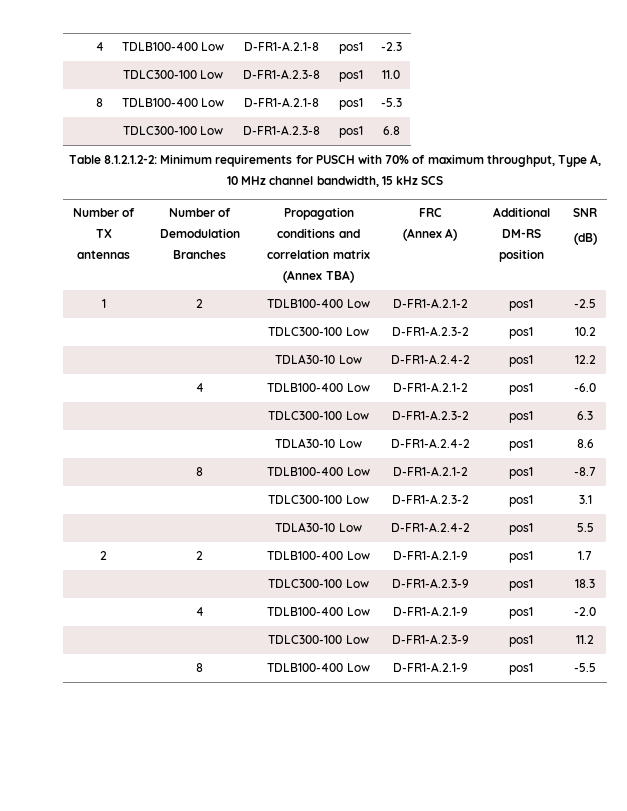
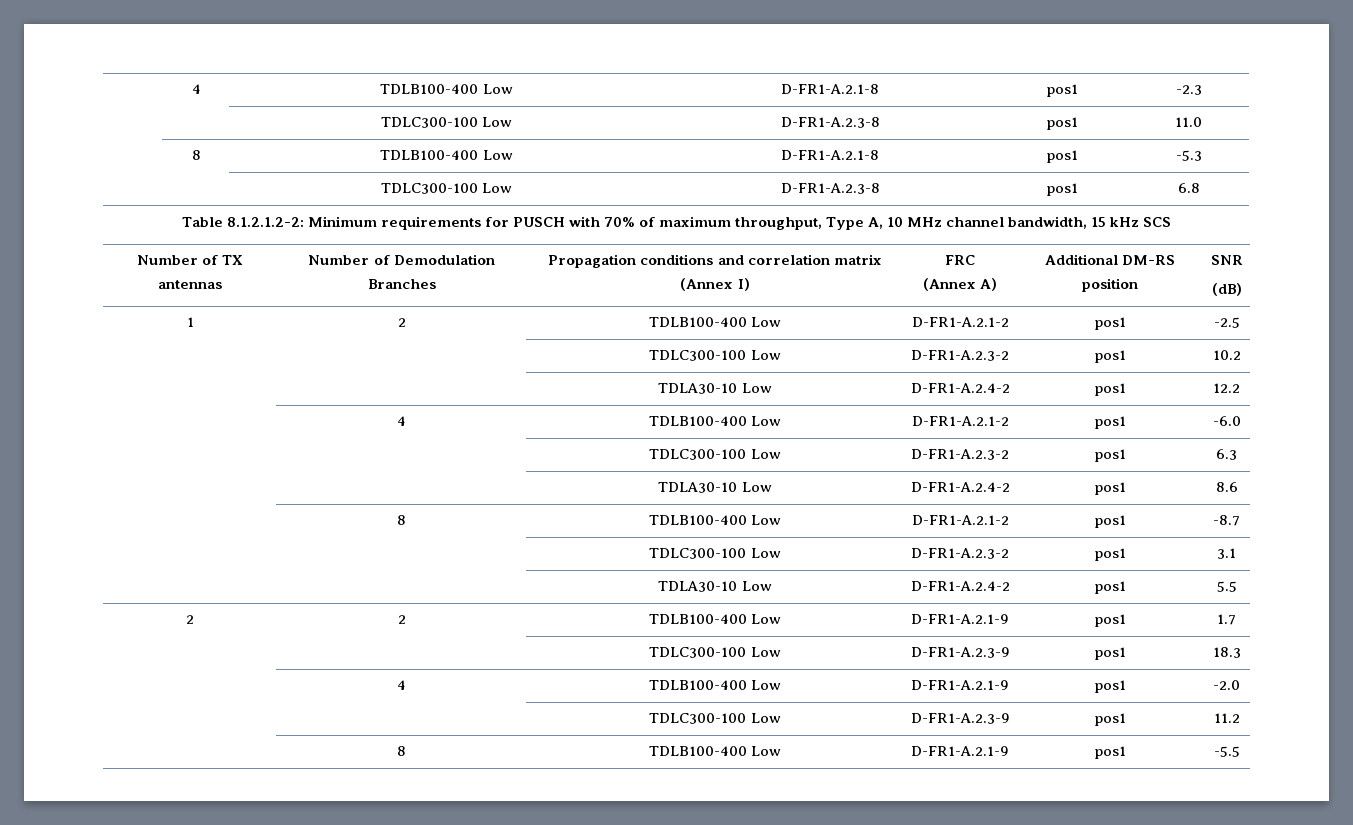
[325,270,354,283] TBA) -> [737,278,750,291] I)

